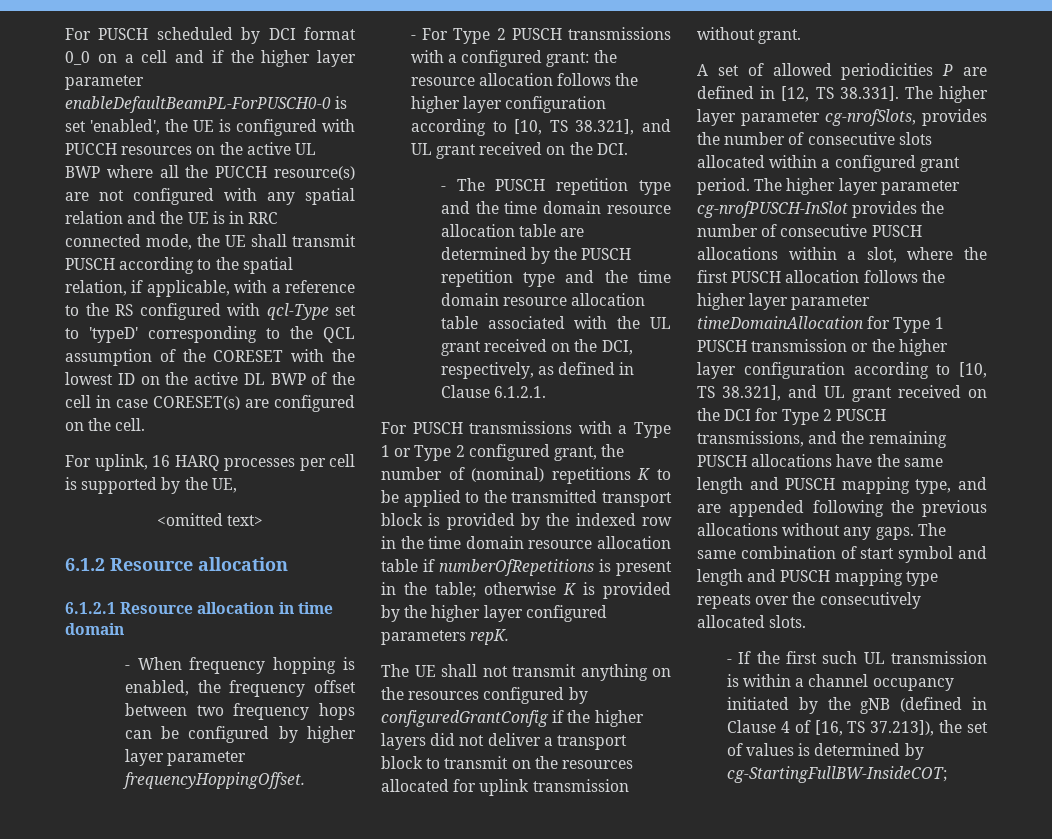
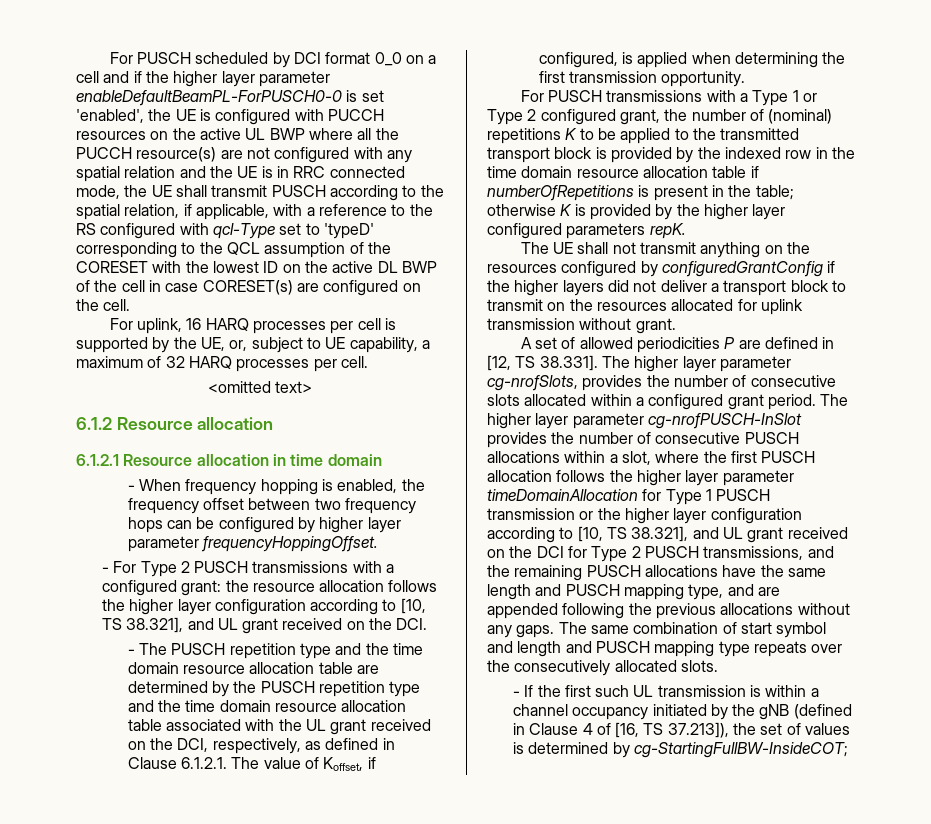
(237, 485) none -> [229,337,430,353] [76,356,368,372] or, subject to UE capability, a maximum of 32 HARQ processes per cell.
(546, 392) none -> [231,757,376,771] [538,52,846,68] [538,71,746,87] The value of Koffset, if configured, is applied when determining the first transmission opportunity.

